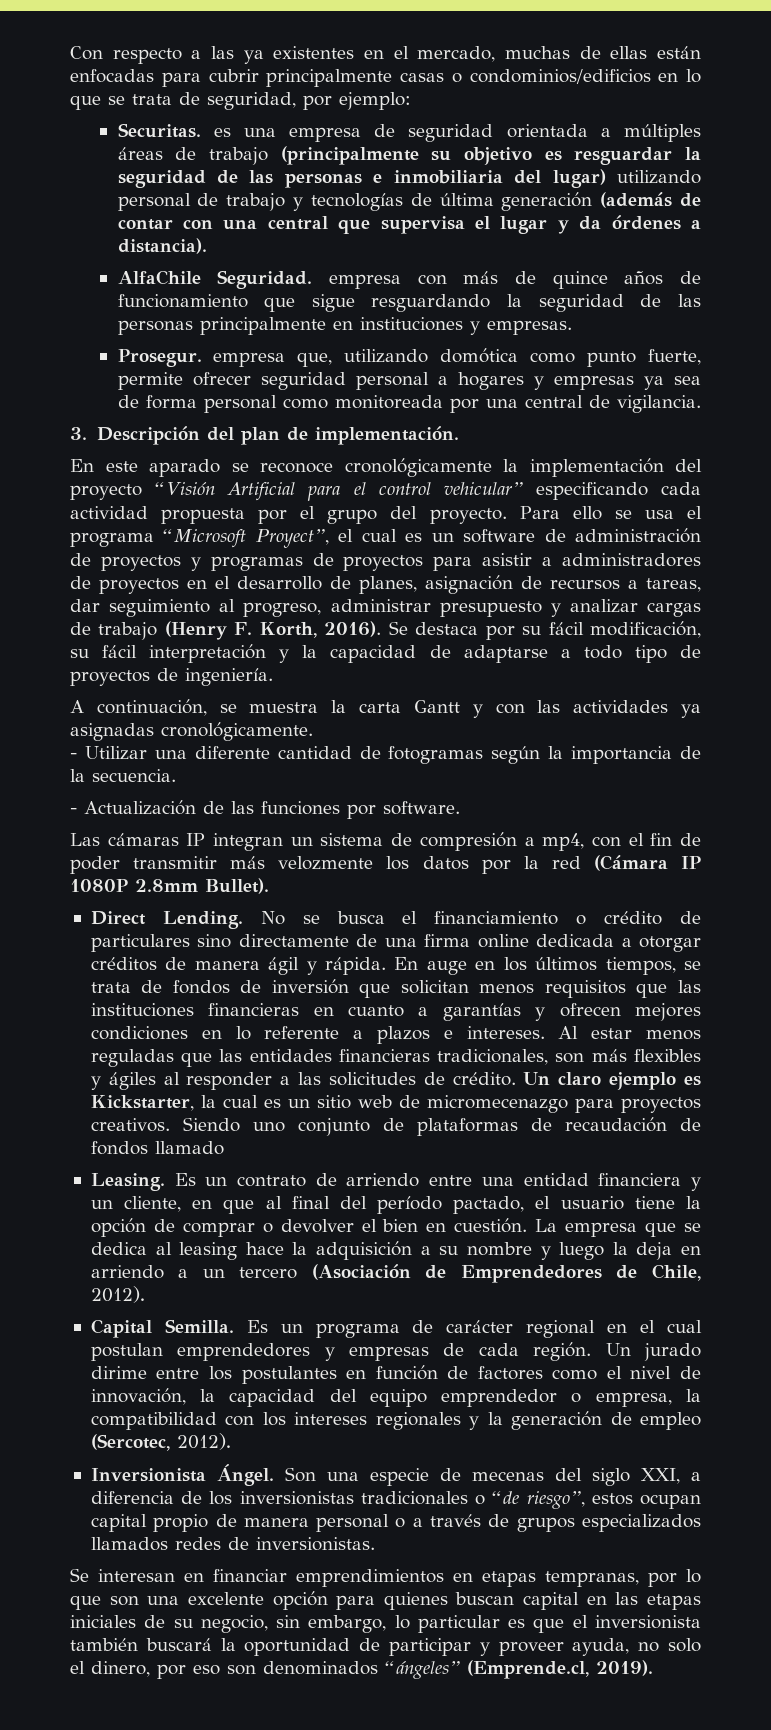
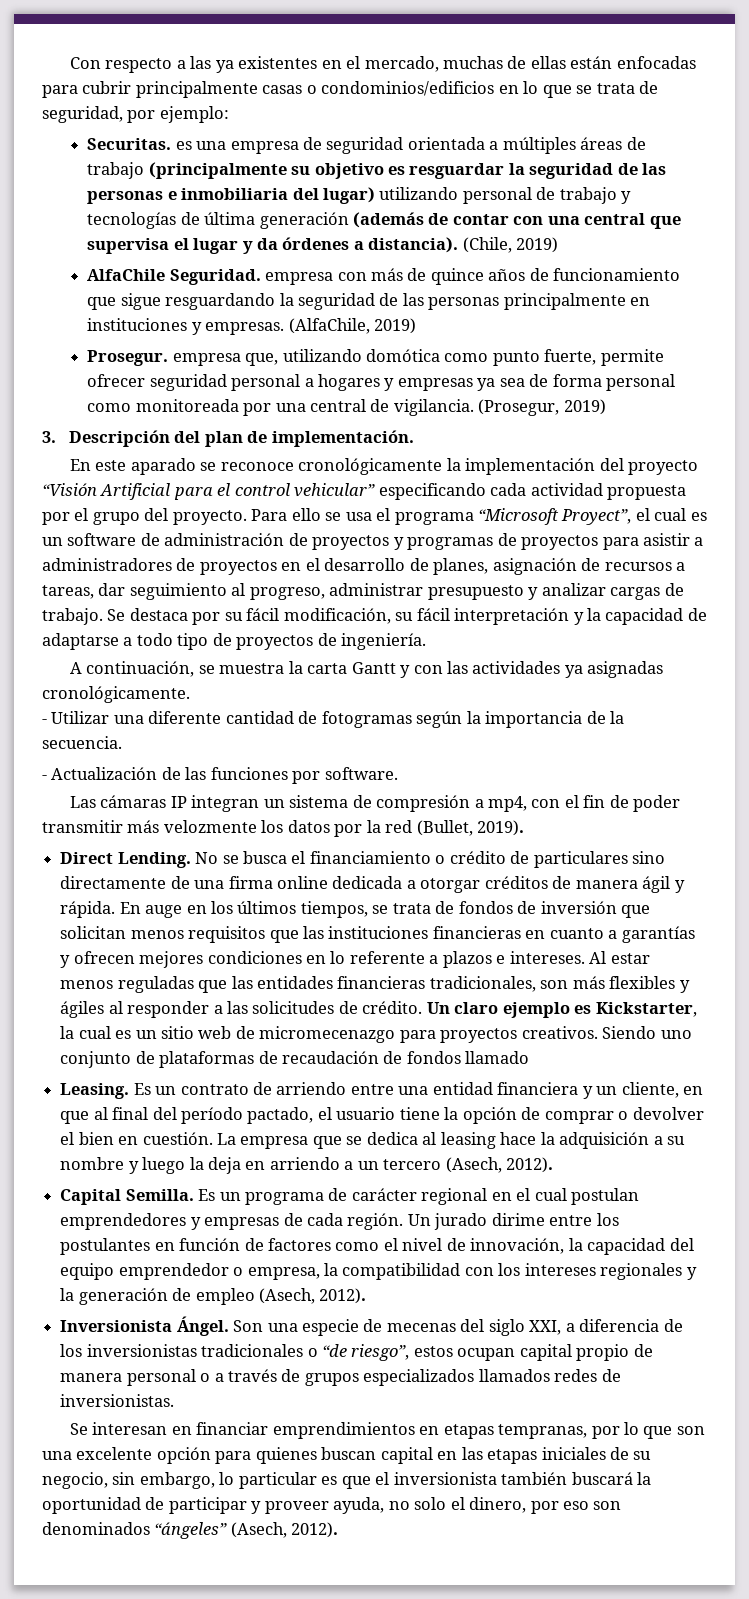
(207, 246) none -> [462,237,559,253] (Chile, 2019)
(572, 327) none -> [288,318,416,334] (AlfaChile, 2019)
(701, 404) none -> [478,399,606,416] (Prosegur, 2019)
[98,621,382,640] trabajo (Henry F. Korth, 2016). -> [42,608,103,625] trabajo.
[593,855,702,871] [70,878,269,894] (Cámara IP 1080P 2.8mm Bullet). -> [416,820,525,836] (Bullet, 2019).
[311,1264,701,1283] (Asociación de Emprendedores de Chile, -> [445,1157,502,1173] (Asech,
[90,1434,170,1451] (Sercotec, -> [258,1288,315,1304] (Asech,
[467,1660,653,1679] (Emprende.cl, 2019). -> [230,1522,339,1538] (Asech, 2012).

